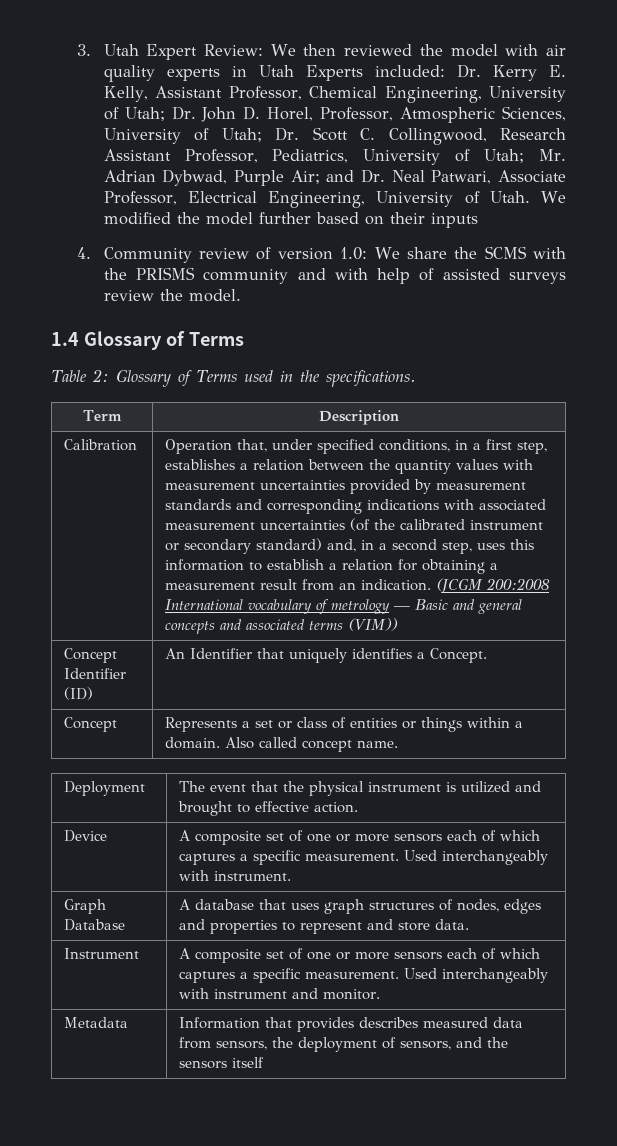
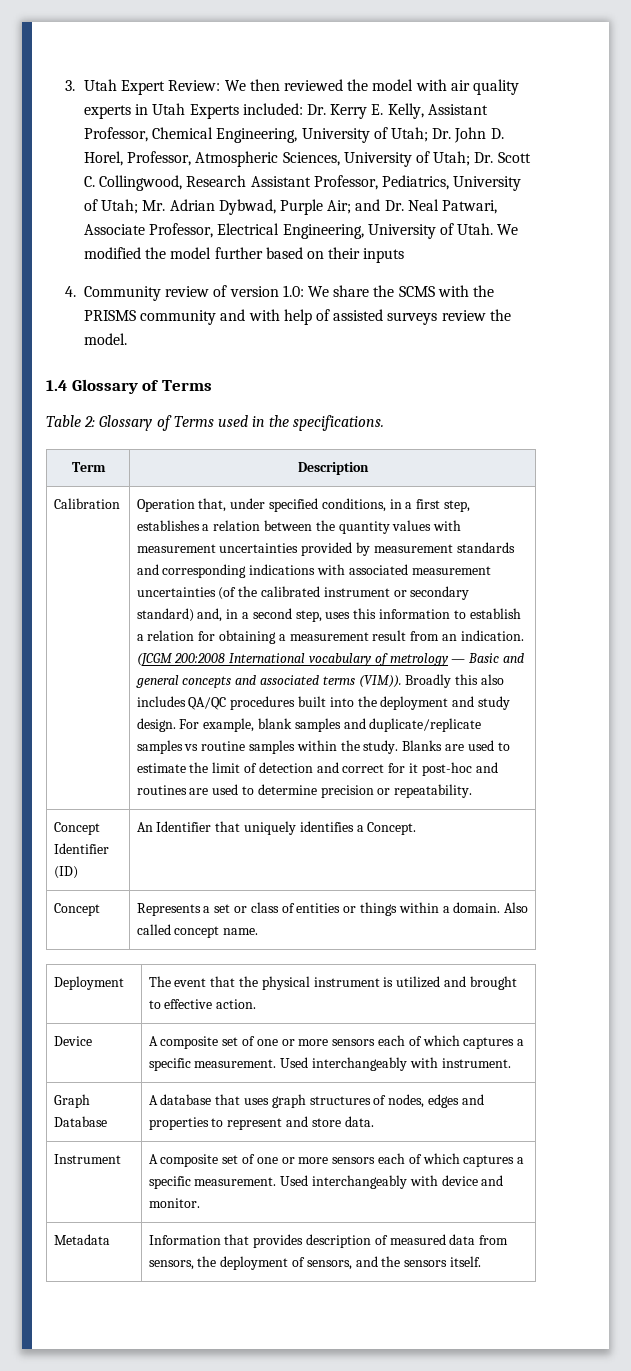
[347,618,398,631] (VIM)) -> [358,674,504,688] [136,696,510,710] [136,718,482,732] [136,740,510,754] [136,762,498,776] [136,784,473,798] (VIM)). Broadly this also includes QA/QC procedures built into the deployment and study design. For example, blank samples and duplicate/replicate samples vs routine samples within the study. Blanks are used to estimate the limit of detection and correct for it post-hoc and routines are used to determine precision or repeatability.
[213,989,287,999] instrument -> [441,1175,478,1186] device
[358,1017,418,1028] describes -> [306,1234,388,1248] description of
[231,1057,264,1068] itself -> [449,1256,481,1267] itself.

